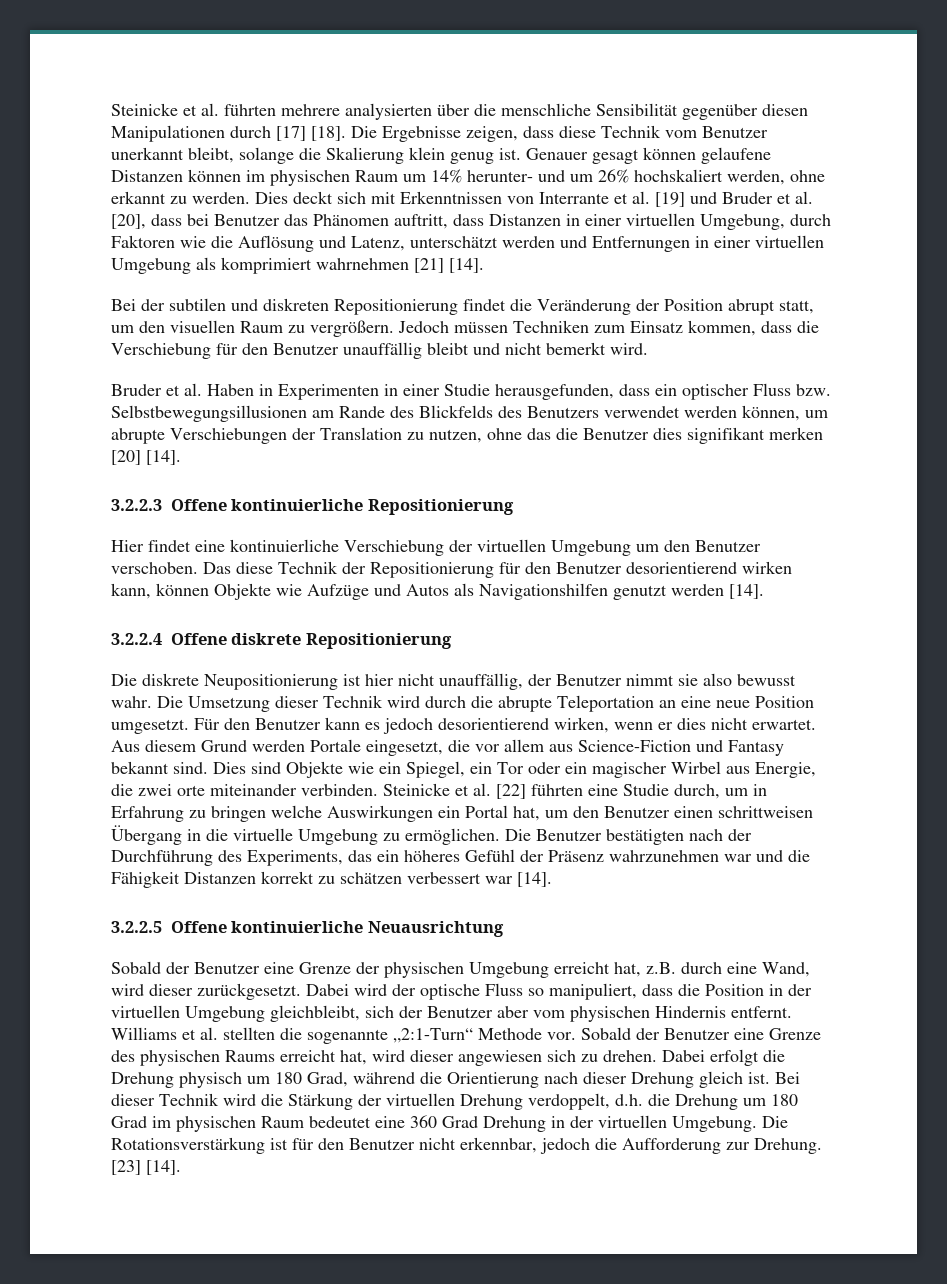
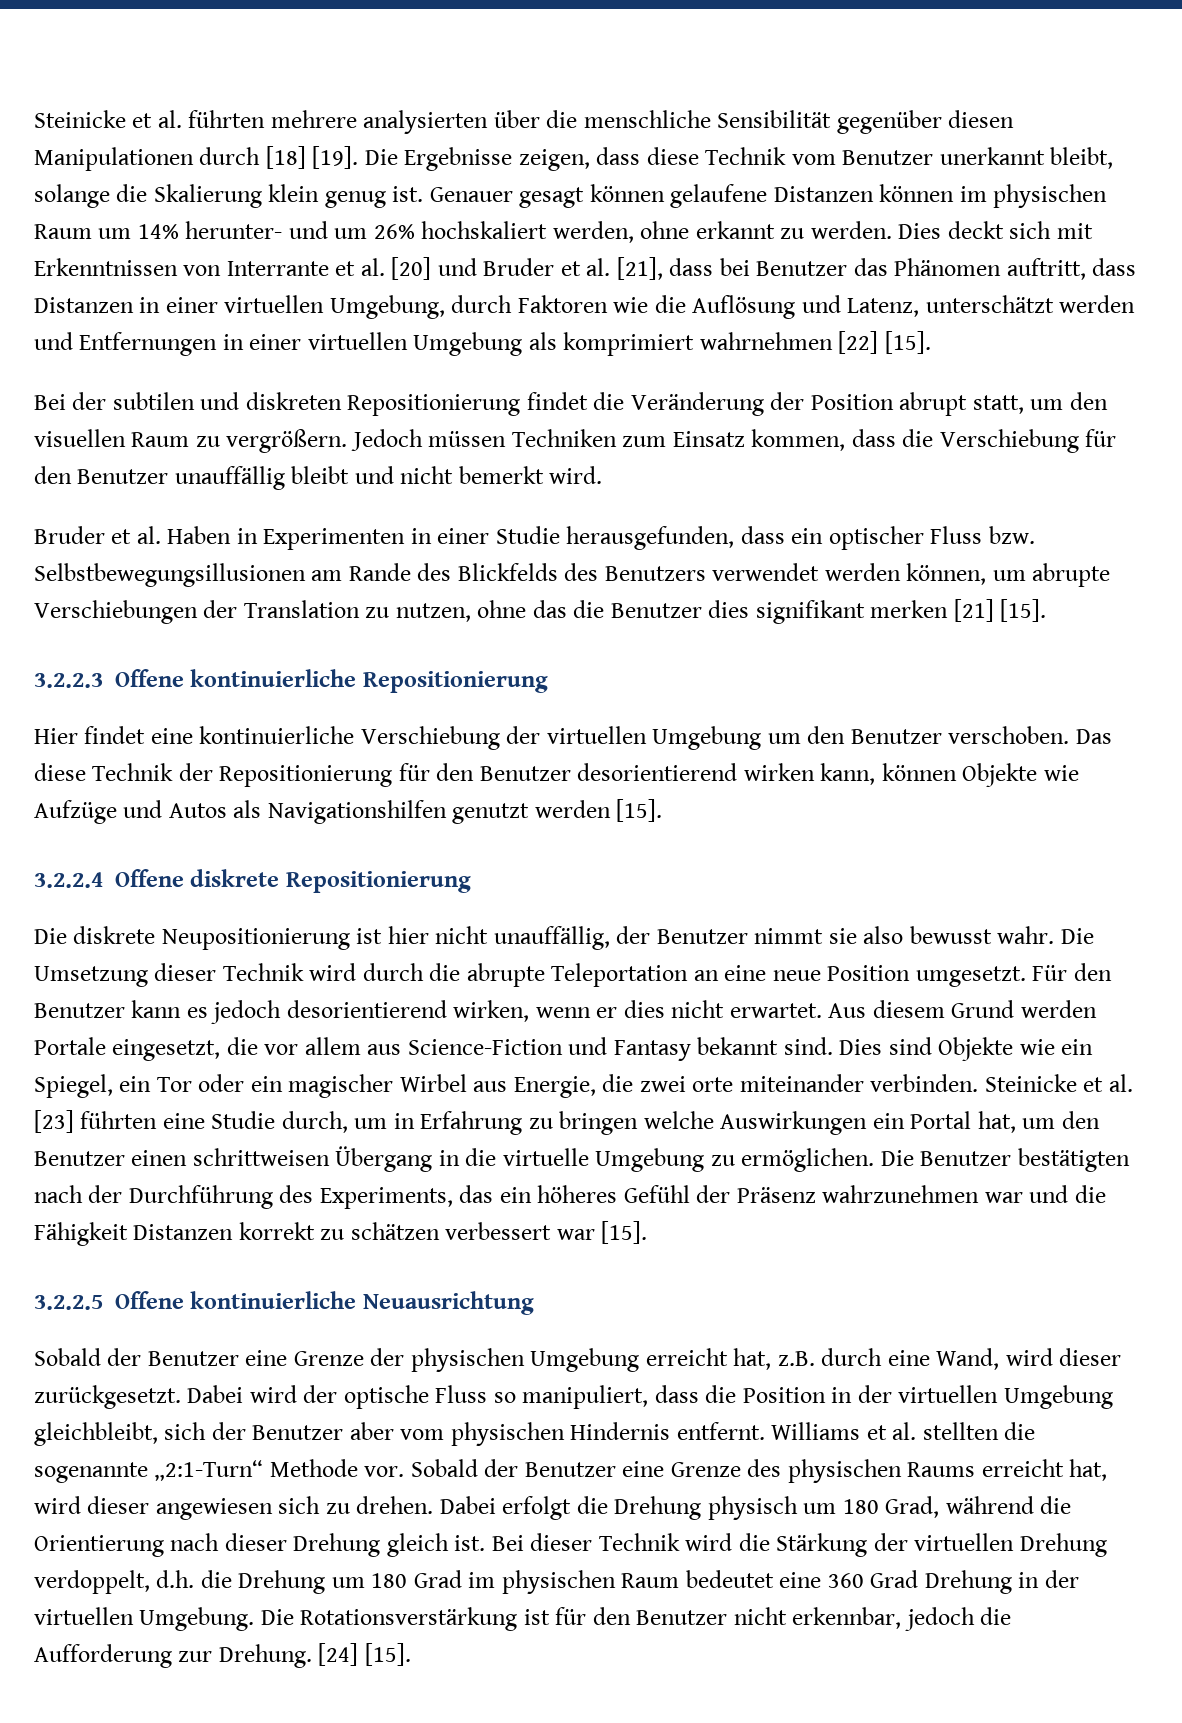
[276,126,346,141] [17] [18]. -> [265,146,359,169] [18] [19].
[655,192,685,207] [19] -> [391,257,432,280] [20]
[111,214,146,229] [20], -> [616,257,663,280] [21],
[414,258,484,273] [21] [14]. -> [838,331,931,354] [22] [15].
[111,450,181,465] [20] [14]. -> [953,599,1047,622] [21] [15].
[729,584,764,599] [14]. -> [616,799,663,822] [15].
[496,784,526,799] [22] -> [34,1110,74,1133] [23]
[517,872,552,887] [14]. -> [601,1221,648,1244] [15].
[111,1160,181,1175] [23] [14]. -> [318,1643,411,1666] [24] [15].

